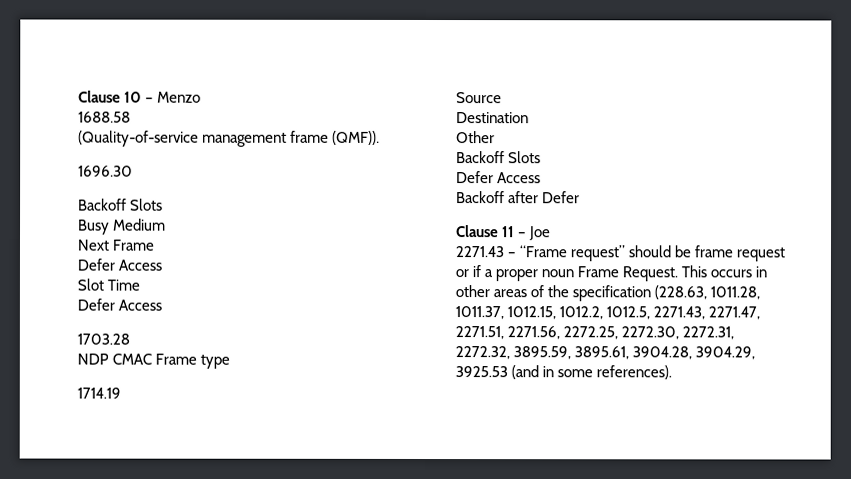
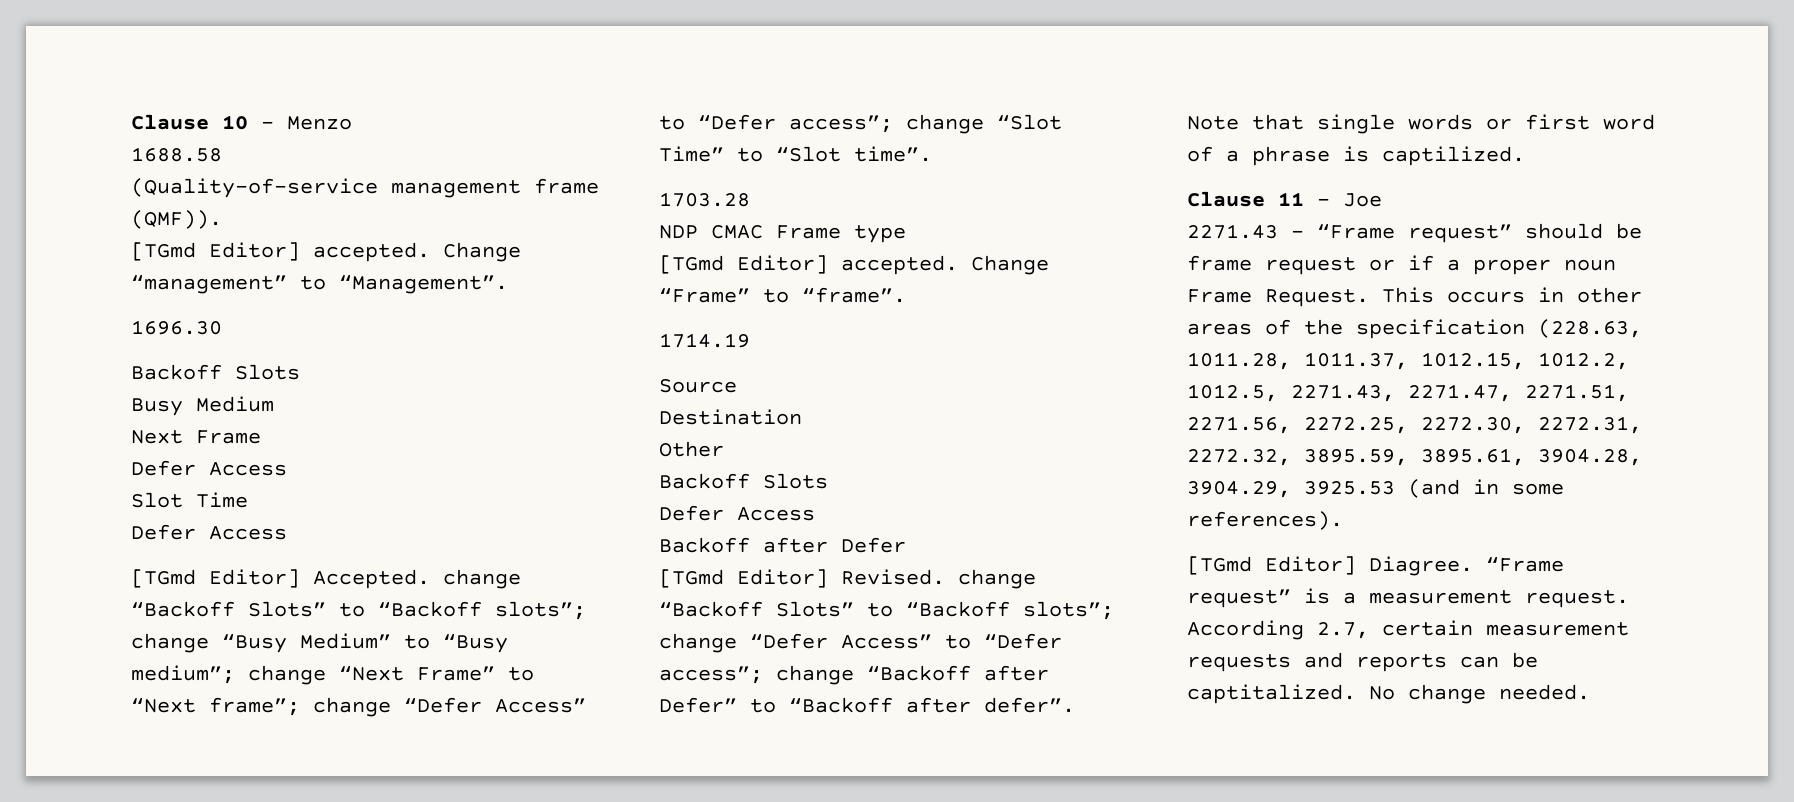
(381, 137) none -> [131,242,521,262] [131,274,508,294] // [TGmd Editor] accepted. Change “management” to “Management”.
(163, 305) none -> [131,569,521,589] [131,601,586,620] [131,633,508,653] [131,665,534,685] [131,697,586,717] [659,114,1062,134] [659,146,932,162] // [TGmd Editor] Accepted. change “Backoff Slots” to “Backoff slots”; change “Busy Medium” to “Busy medium”; change “Next Frame” to “Next frame”; change “Defer Access” to “Defer access”; change “Slot Time” to “Slot time”.
(231, 361) none -> [659,255,1049,275] [659,287,906,303] // [TGmd Editor] accepted. Change “Frame” to “frame”.
(581, 197) none -> [659,569,1036,589] [659,601,1114,620] [659,633,1062,653] [659,665,1049,685] [659,697,1075,713] [1187,114,1655,134] [1187,146,1525,166] // [TGmd Editor] Revised. change “Backoff Slots” to “Backoff slots”; change “Defer Access” to “Defer access”; change “Backoff after Defer” to “Backoff after defer”. Note that single words or first word of a phrase is captilized.
(673, 372) none -> [1187,556,1564,576] [1187,588,1629,608] [1187,620,1629,640] [1187,652,1538,672] [1187,684,1590,704] // [TGmd Editor] Diagree. “Frame request” is a measurement request. According 2.7, certain measurement requests and reports can be captitalized. No change needed.

